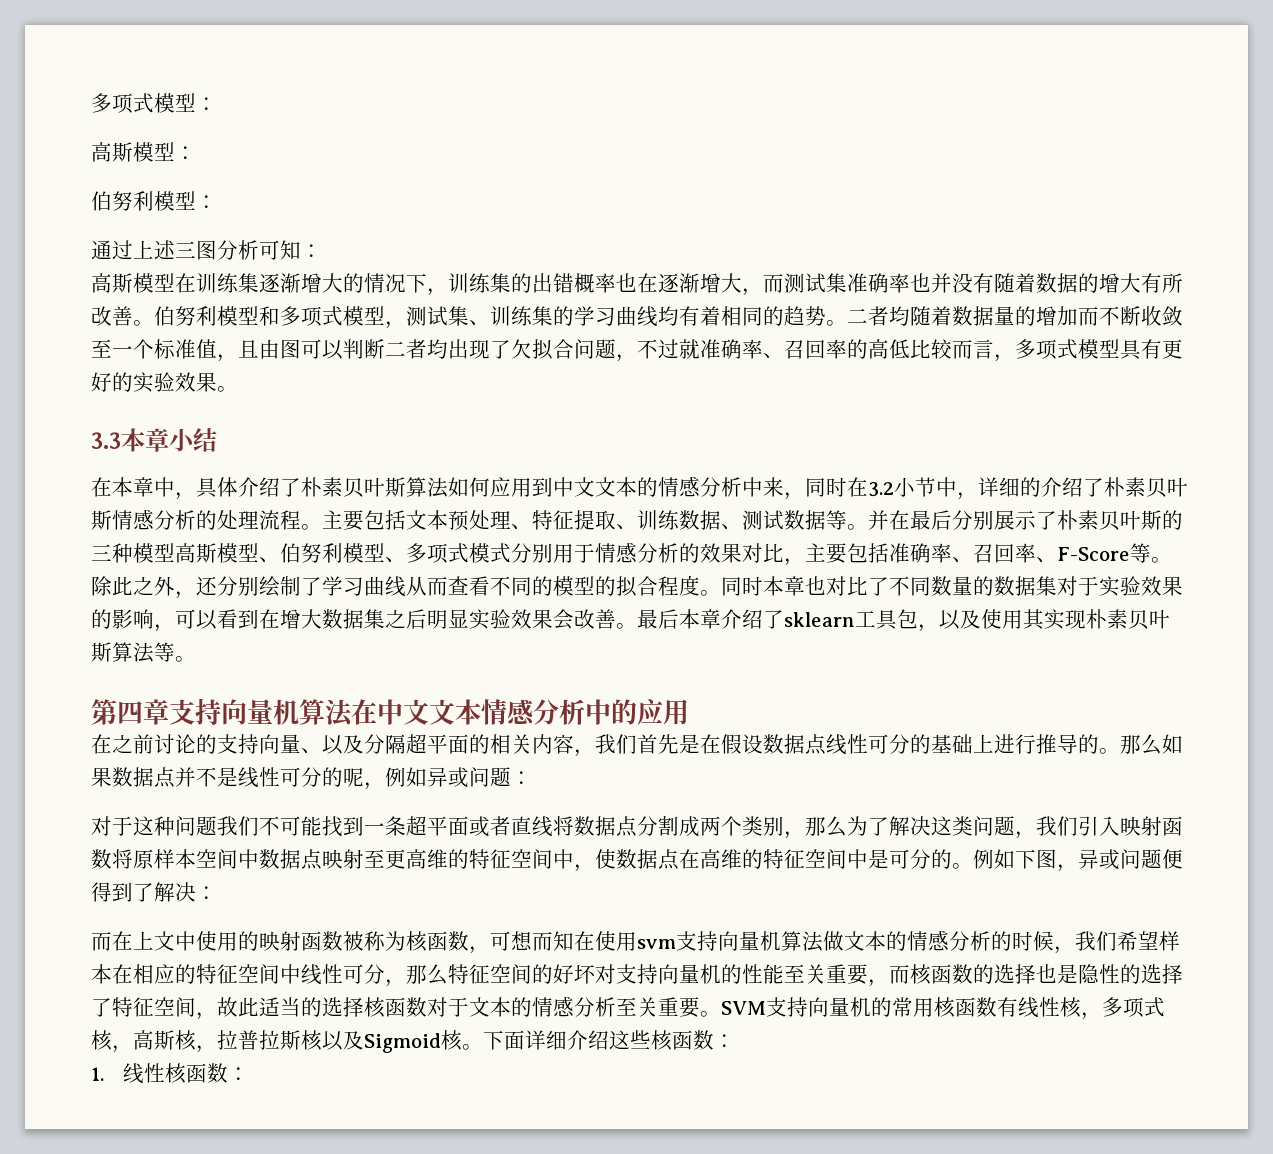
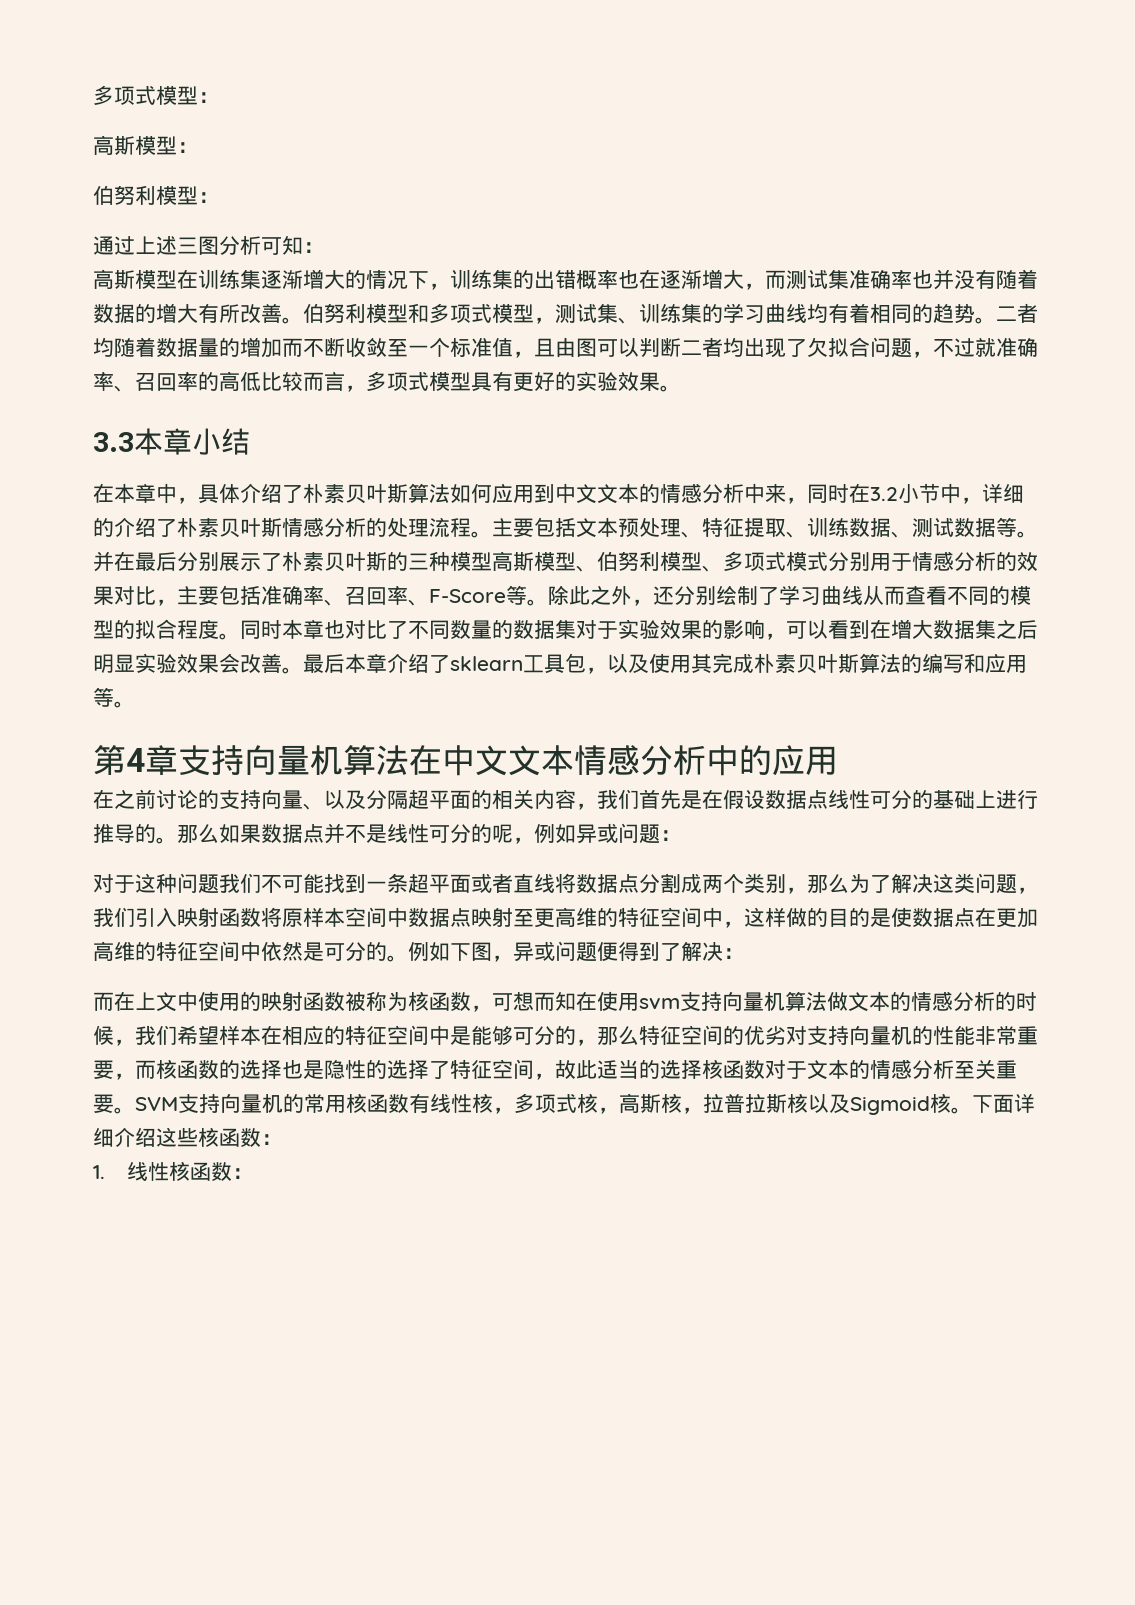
[1044,609,1170,630] [91,642,154,663] 实现朴素贝叶斯算法 -> [712,653,1027,674] 完成朴素贝叶斯算法的编写和应用
[117,701,143,724] 四 -> [126,748,145,772] 4
(595, 868) none -> [744,907,891,927] 这样做的目的是
[700,849,868,869] 高维的特征空间中 -> [996,908,1038,928] [93,941,303,962] 更加高维的特征空间中依然
[301,964,385,985] 线性可分 -> [450,1025,576,1045] 是能够可分的
[553,964,596,984] 好坏 -> [744,1026,786,1045] 优劣
[784,964,826,984] 至关 -> [975,1026,1017,1045] 非常

